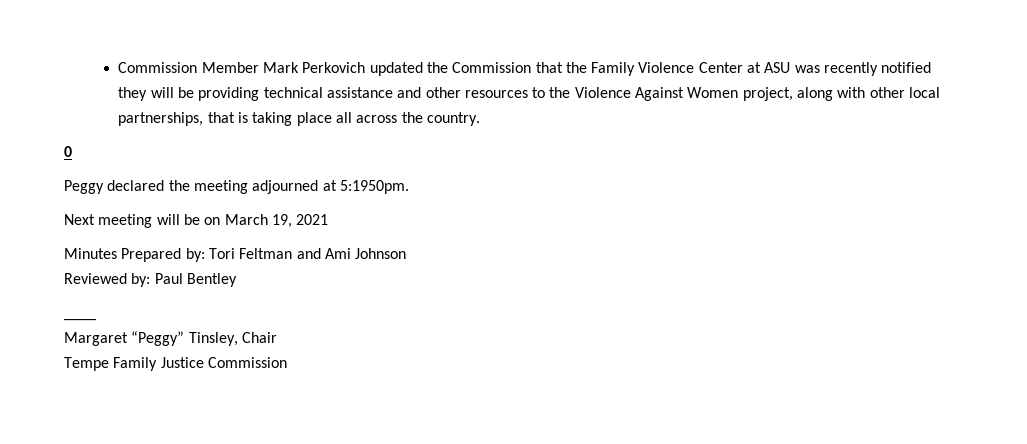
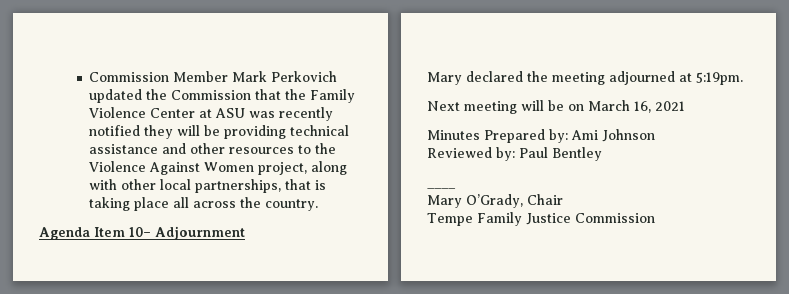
[64,146,72,157] [64,180,104,194] 0 // Peggy -> [39,226,245,240] [427,72,462,85] Agenda Item 10– Adjournment // Mary
[339,180,409,194] 5:1950pm. -> [696,72,743,85] 5:19pm.
[271,214,292,228] 19, -> [634,101,651,113] 16,
[208,248,321,259] Tori Feltman and -> (568, 136) none
[64,331,238,346] Margaret “Peggy” Tinsley, -> [427,194,523,208] Mary O’Grady,

